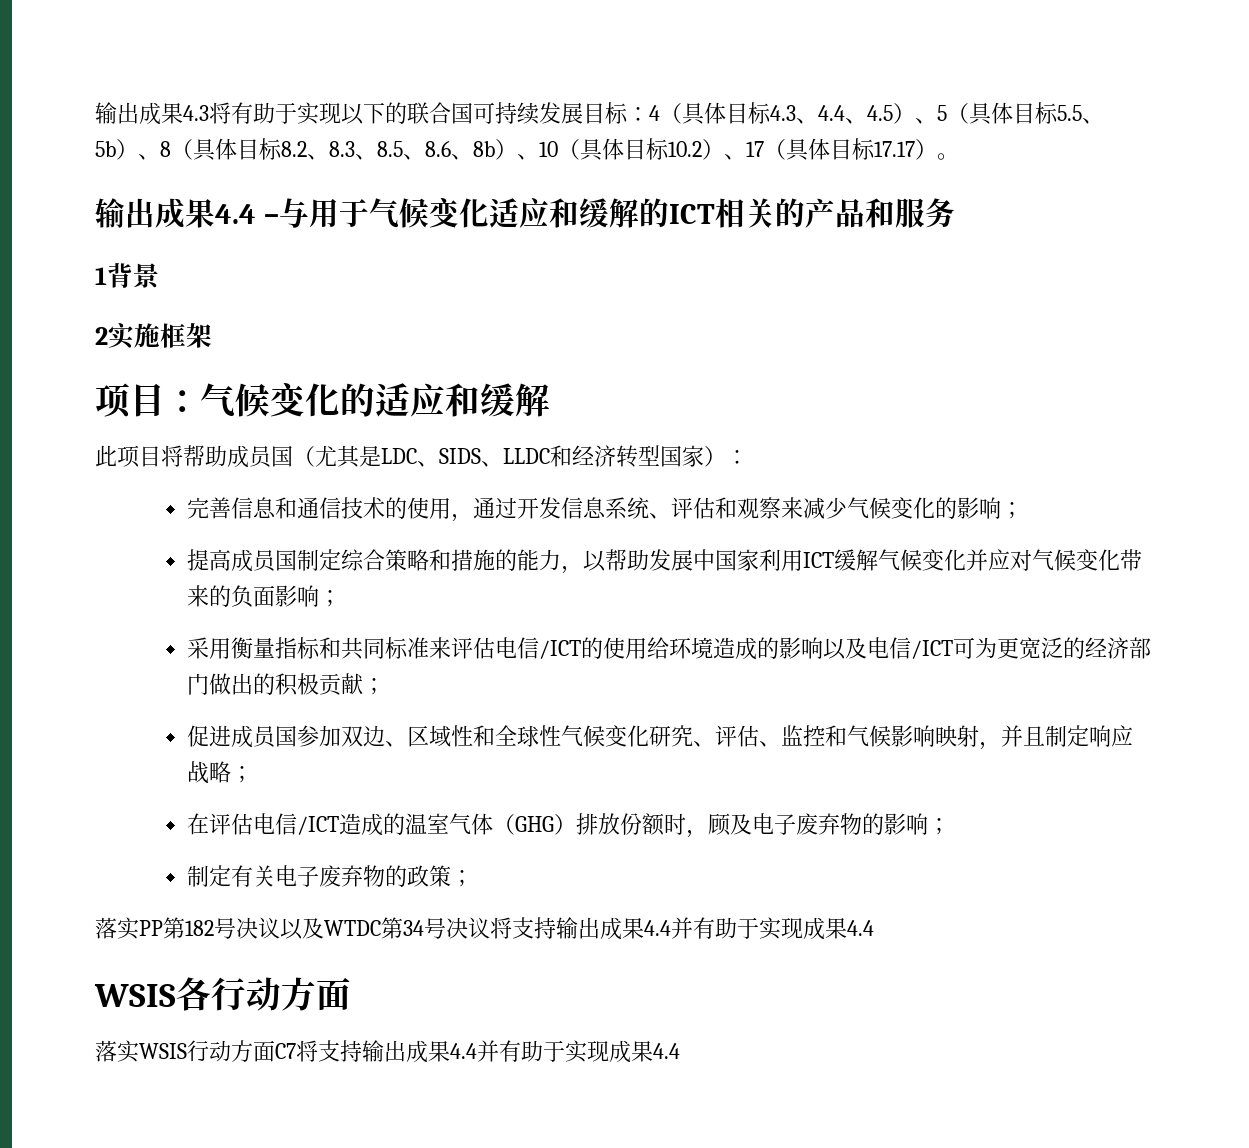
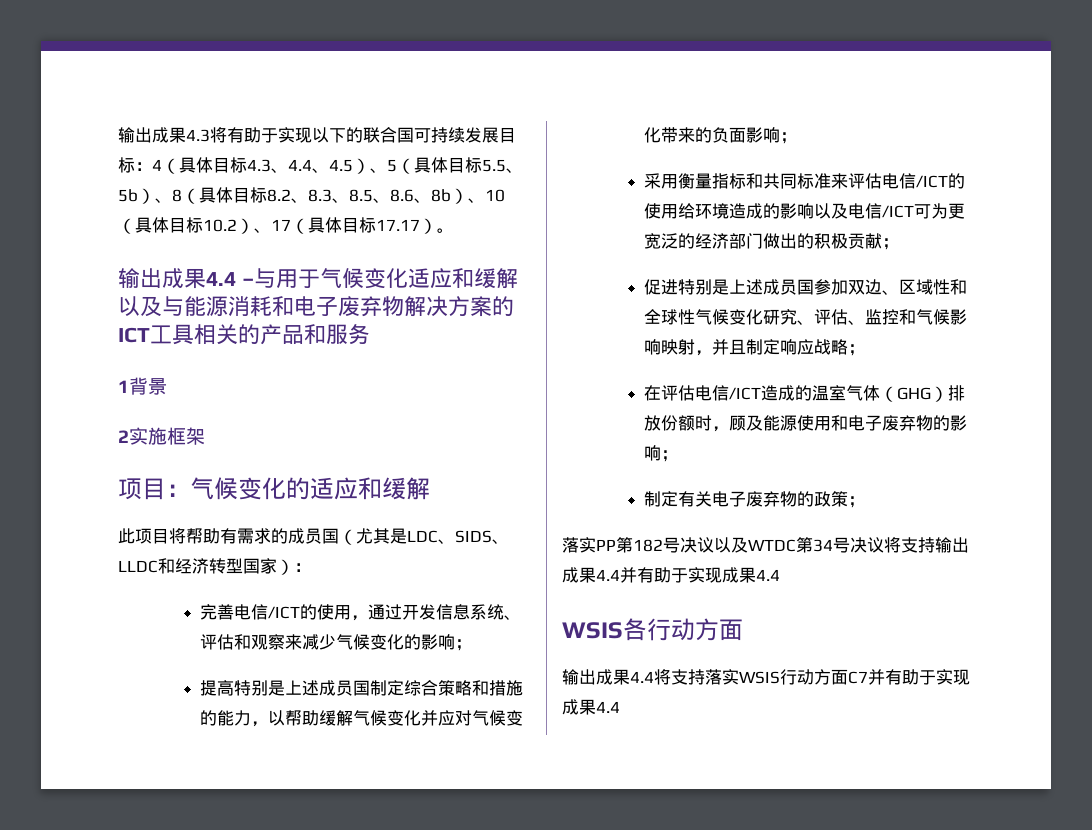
[638,198,715,227] 的ICT -> [118,296,514,317] [118,324,194,345] 以及与能源消耗和电子废弃物解决方案的ICT工具
(227, 456) none -> [220,528,288,544] 有需求的
[230,497,385,519] 信息和通信技术 -> [234,604,301,620] 电信/ICT
(231, 560) none -> [234,680,320,696] 特别是上述
[648,549,834,571] 发展中国家利用ICT -> (320, 718) none
(231, 736) none -> [678,279,764,295] 特别是上述
(752, 824) none -> [763,415,849,431] 能源使用和
(351, 994) none -> [562,669,705,685] 输出成果4.4将支持
[296,1040,477,1063] 将支持输出成果4.4 -> (868, 677) none

